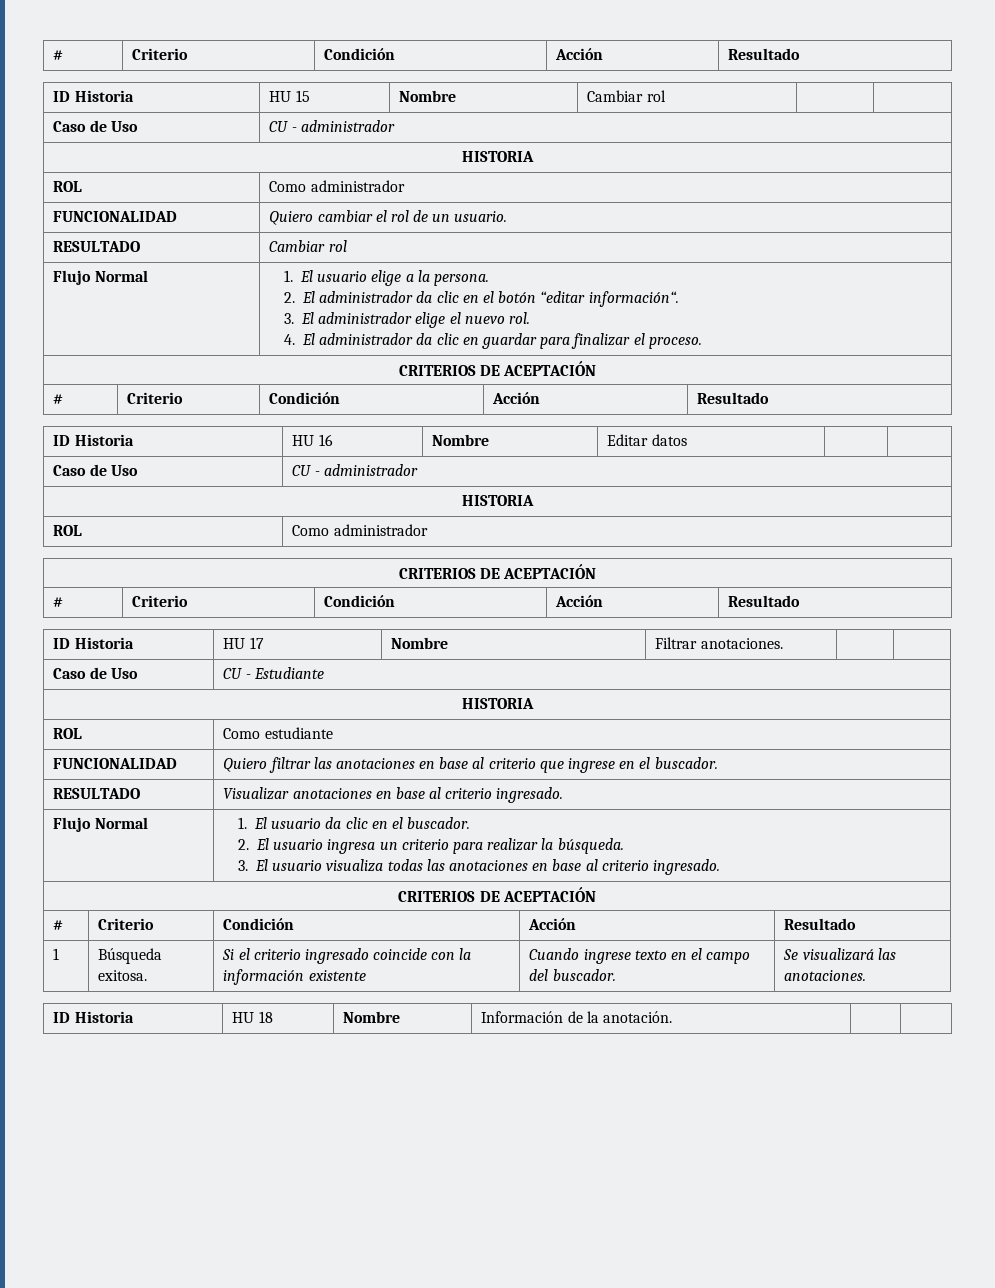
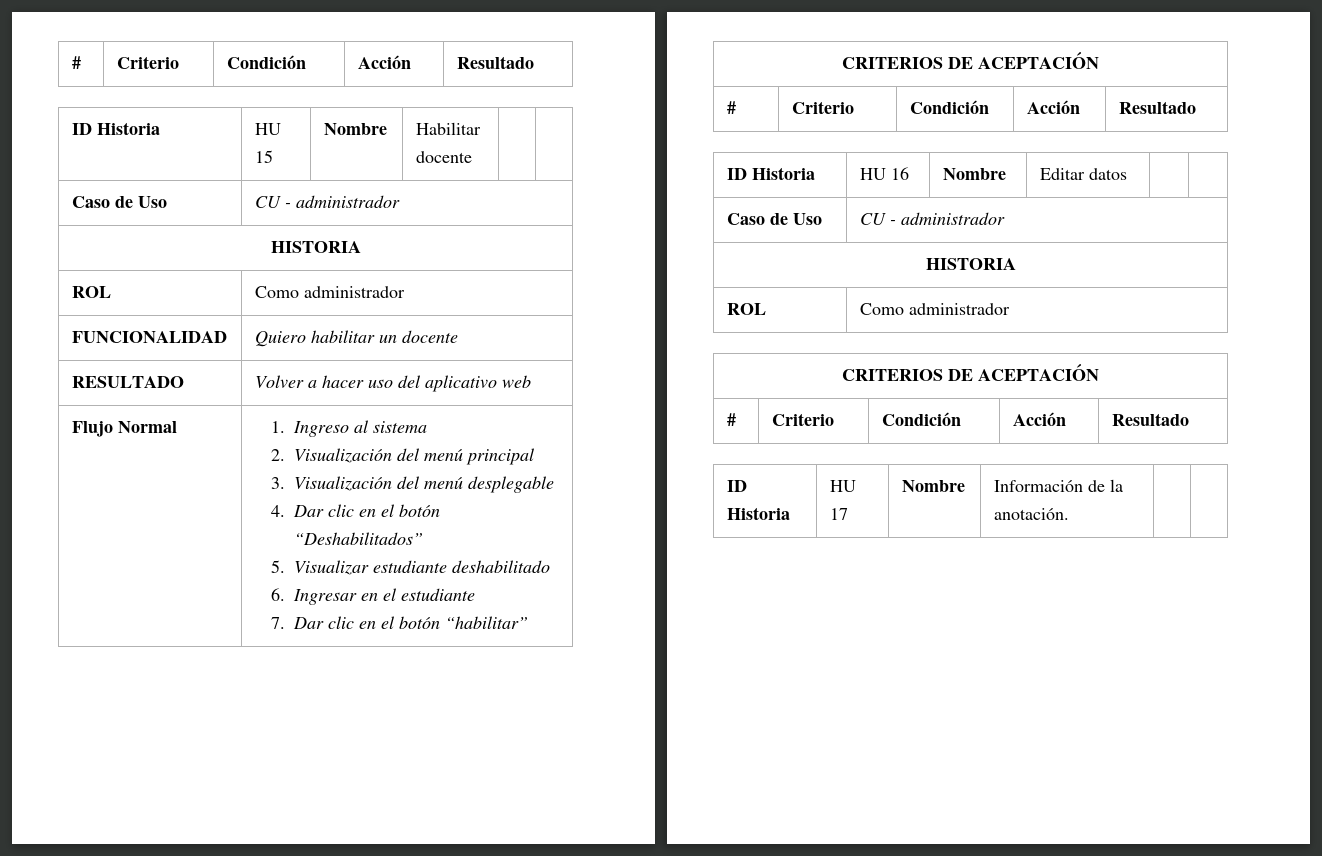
[587,90,666,102] Cambiar rol -> [415,122,481,135] [415,151,472,163] Habilitar docente
[317,210,508,222] [53,241,141,252] [269,240,347,252] [53,270,148,285] [284,270,490,286] [284,291,679,307] [284,312,531,328] [284,333,702,349] cambiar el rol de un usuario. // RESULTADO | Cambiar rol // Flujo Normal | 1. El usuario elige a la persona. // 2. El administrador da clic en el botón “editar información“. // 3. El administrador elige el nuevo rol. // 4. El administrador da clic en guardar para finalizar el proceso. -> [310,330,458,343] [71,376,184,388] [254,375,531,392] [71,421,177,437] [271,420,428,437] [271,448,536,465] [271,476,555,493] [271,504,441,517] [294,532,424,545] [271,560,551,575] [271,588,476,605] [271,616,529,629] habilitar un docente // RESULTADO | Volver a hacer uso del aplicativo web // Flujo Normal | 1. Ingreso al sistema // 2. Visualización del menú principal // 3. Visualización del menú desplegable // 4. Dar clic en el botón “Deshabilitados” // 5. Visualizar estudiante deshabilitado // 6. Ingresar en el estudiante // 7. Dar clic en el botón “habilitar”
[655,637,783,649] [53,667,138,679] [223,667,324,679] [461,698,534,709] [53,728,83,739] [223,727,333,739] [53,758,178,769] [223,757,718,773] [53,788,141,799] [223,787,564,803] [53,817,148,832] [238,817,471,829] [238,838,624,854] [238,859,720,875] [398,887,596,902] [53,920,64,930] [98,918,155,930] [223,918,295,930] [528,918,577,930] [784,918,857,930] [53,948,60,960] [98,948,163,964] [98,970,148,981] [222,948,472,964] [223,969,366,985] [529,948,751,964] [529,969,616,981] [783,948,896,961] [784,970,867,981] [53,1011,134,1023] [232,1011,273,1023] [343,1011,401,1023] | Filtrar anotaciones. | | // Caso de Uso | CU - Estudiante // HISTORIA // ROL | Como estudiante // FUNCIONALIDAD | Quiero filtrar las anotaciones en base al criterio que ingrese en el buscador. // RESULTADO | Visualizar anotaciones en base al criterio ingresado. // Flujo Normal | 1. El usuario da clic en el buscador. // 2. El usuario ingresa un criterio para realizar la búsqueda. // 3. El usuario visualiza todas las anotaciones en base al criterio ingresado. // CRITERIOS DE ACEPTACIÓN // # | Criterio | Condición | Acción | Resultado // 1 | Búsqueda exitosa. | Si el criterio ingresado coincide con la información existente | Cuando ingrese texto en el campo del buscador. | Se visualizará las anotaciones. // ID Historia | HU 18 | Nombre -> (965, 486) none

